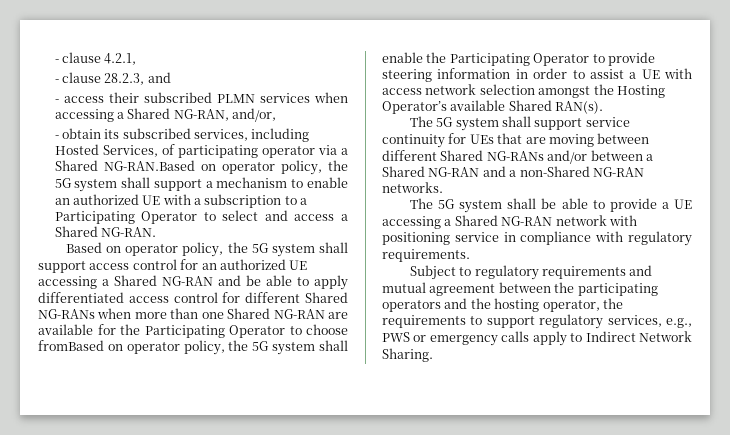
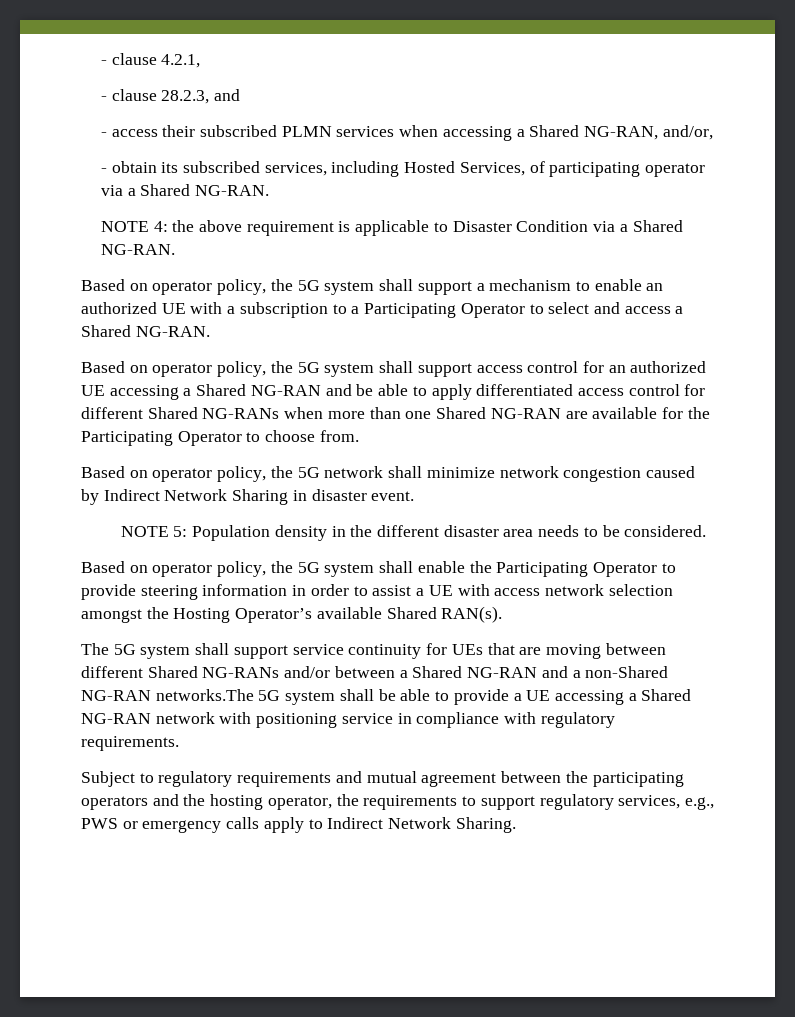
[103,160,195,171] NG-RAN.Based -> [195,185,270,196] [100,220,683,236] [100,244,175,255] [81,279,125,291] NG-RAN. // NOTE 4: the above requirement is applicable to Disaster Condition via a Shared NG-RAN. // Based
[38,340,104,351] fromBased -> [319,430,359,442] [81,466,695,482] [81,489,415,505] [120,525,707,541] [81,561,125,573] from. // Based on operator policy, the 5G network shall minimize network congestion caused by Indirect Network Sharing in disaster event. // NOTE 5: Population density in the different disaster area needs to be considered. // Based
[382,182,443,193] [409,198,433,209] networks. // The -> [155,689,254,701] networks.The

